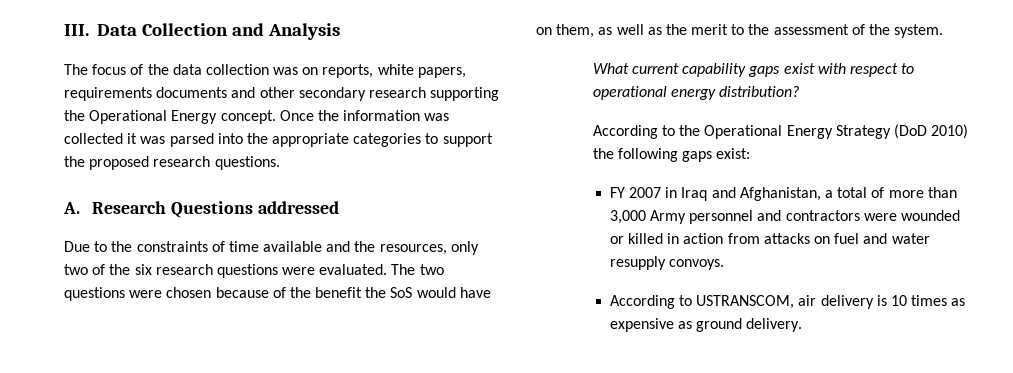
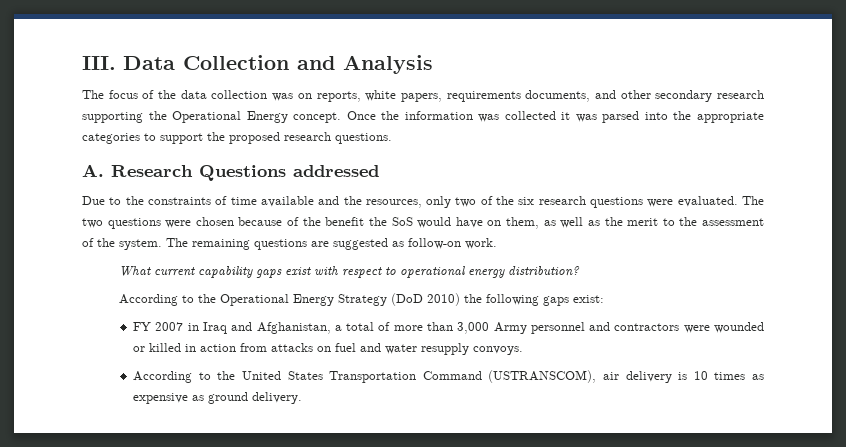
[156,87,228,98] documents -> [525,90,591,102] documents,
(944, 31) none -> [166,238,497,250] The remaining questions are suggested as follow-on work.
[696,295,795,309] USTRANSCOM, -> [217,370,597,383] the United States Transportation Command (USTRANSCOM),

